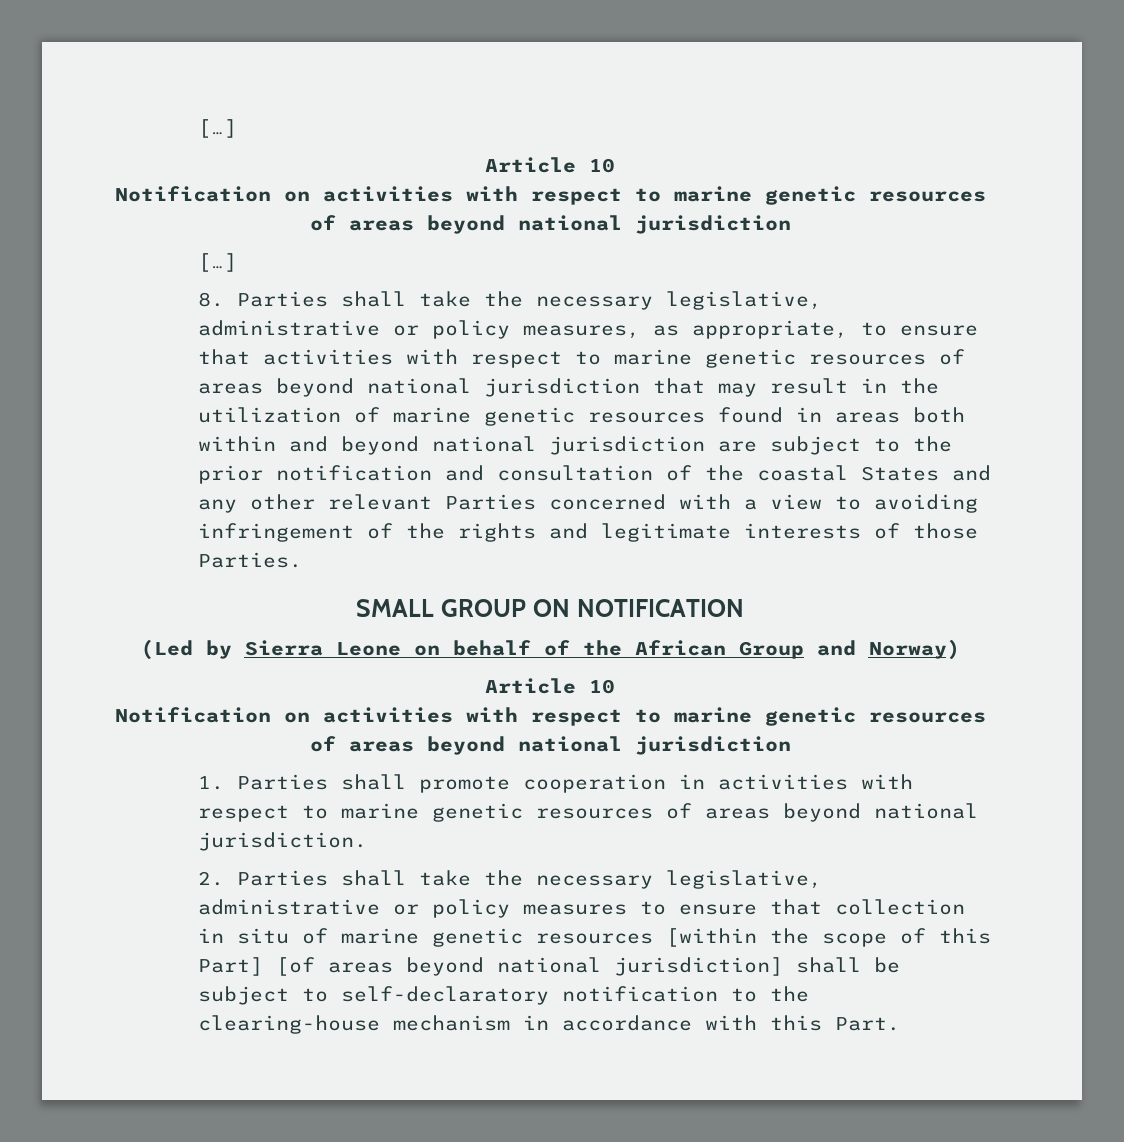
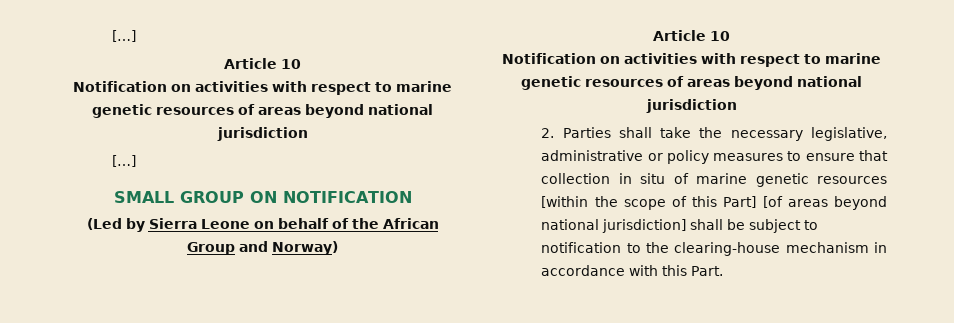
[197,291,822,310] [197,320,978,339] [197,349,965,368] [197,378,939,397] [197,407,965,426] [197,436,952,455] [197,465,991,484] [197,494,978,513] [197,523,978,542] [197,552,302,568] // 8. Parties shall take the necessary legislative, administrative or policy measures, as appropriate, to ensure that activities with respect to marine genetic resources of areas beyond national jurisdiction that may result in the utilization of marine genetic resources found in areas both within and beyond national jurisdiction are subject to the prior notification and consultation of the coastal States and any other relevant Parties concerned with a view to avoiding infringement of the rights and legitimate interests of those Parties. -> (137, 161) none
[197,774,913,793] [197,803,978,822] [197,832,367,851] // 1. Parties shall promote cooperation in activities with respect to marine genetic resources of areas beyond national jurisdiction. -> (737, 106) none
[340,986,549,1005] self-declaratory -> (819, 225) none

